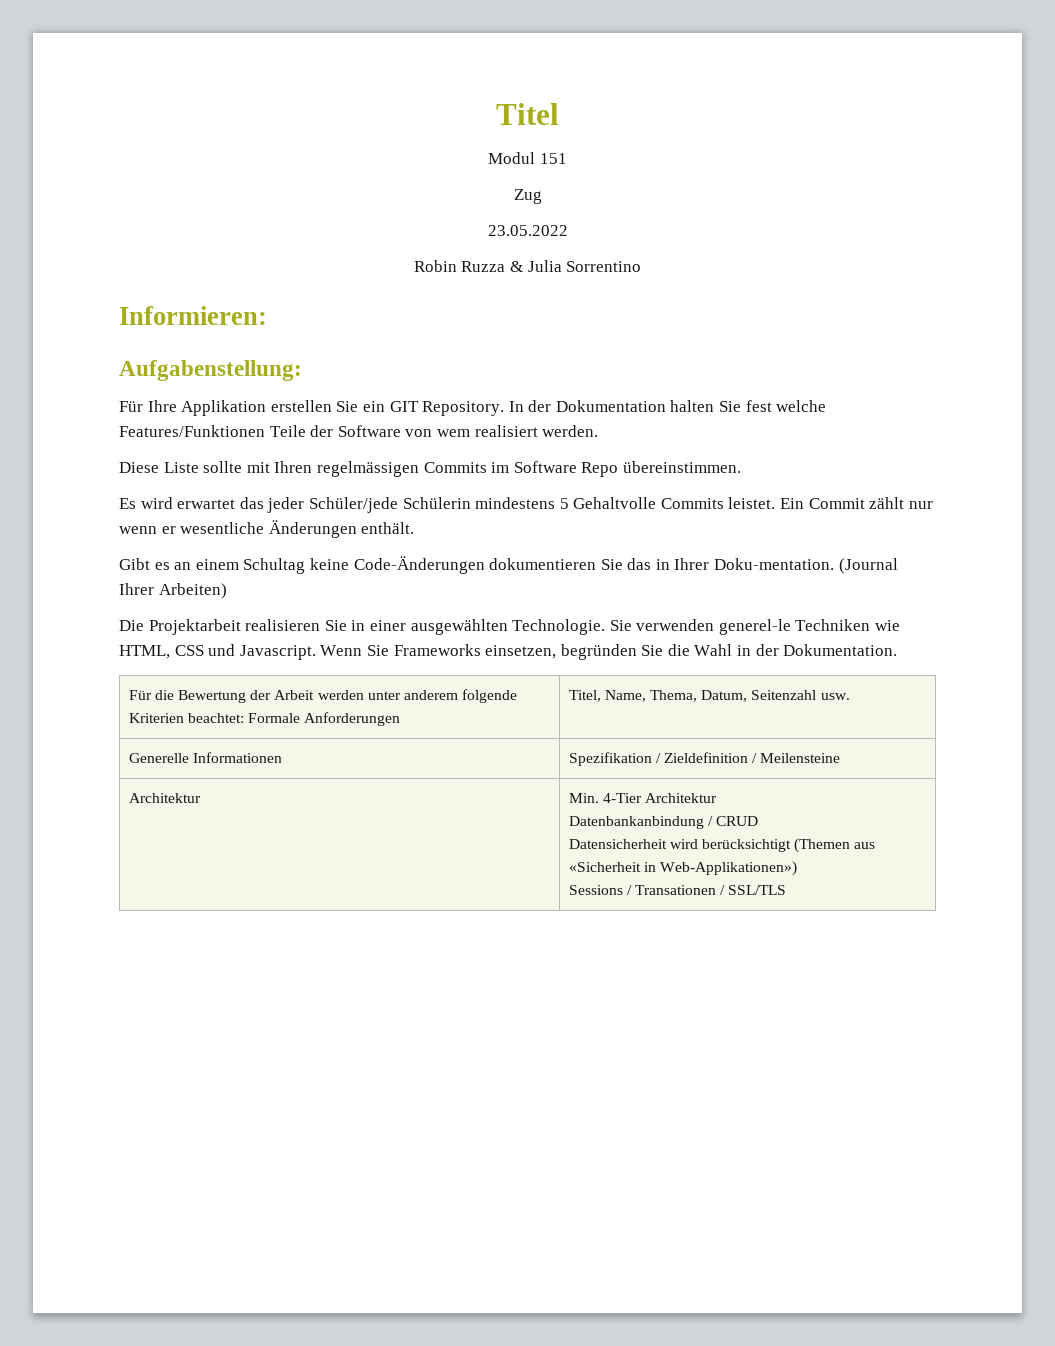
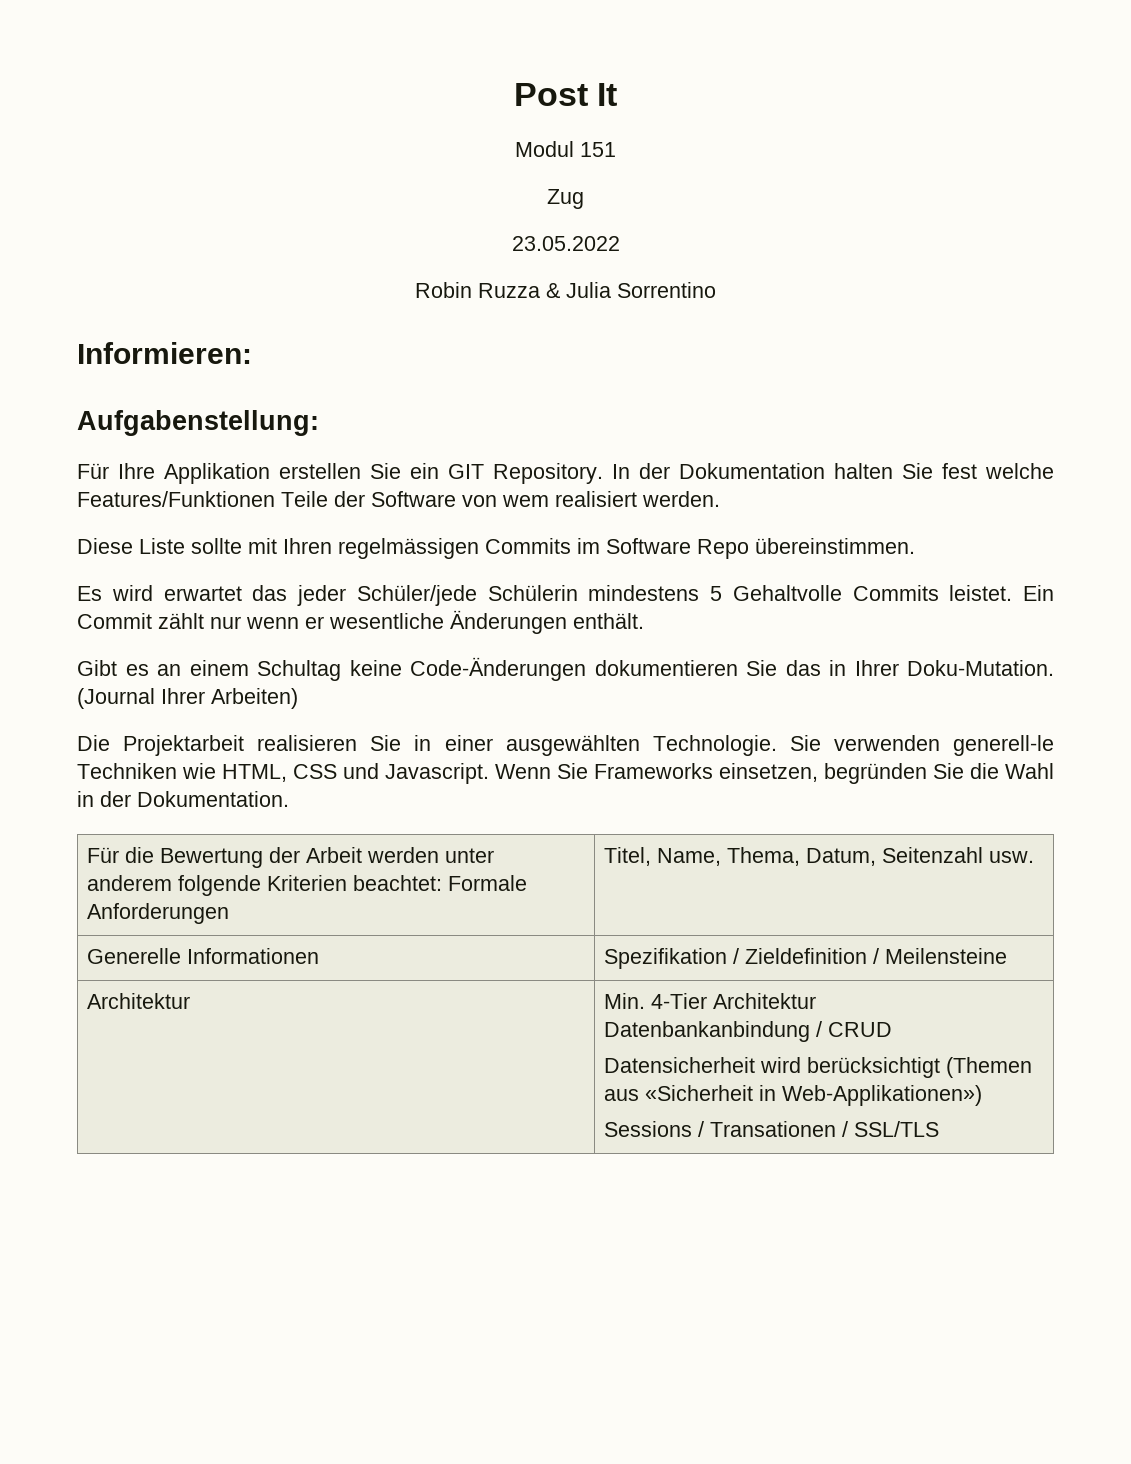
[496,103,559,125] Titel -> [513,83,618,106] Post It
[714,558,835,570] Doku-mentation. -> [907,660,1054,676] Doku-Mutation.
[718,619,791,635] generel-le -> [953,735,1055,756] generell-le

